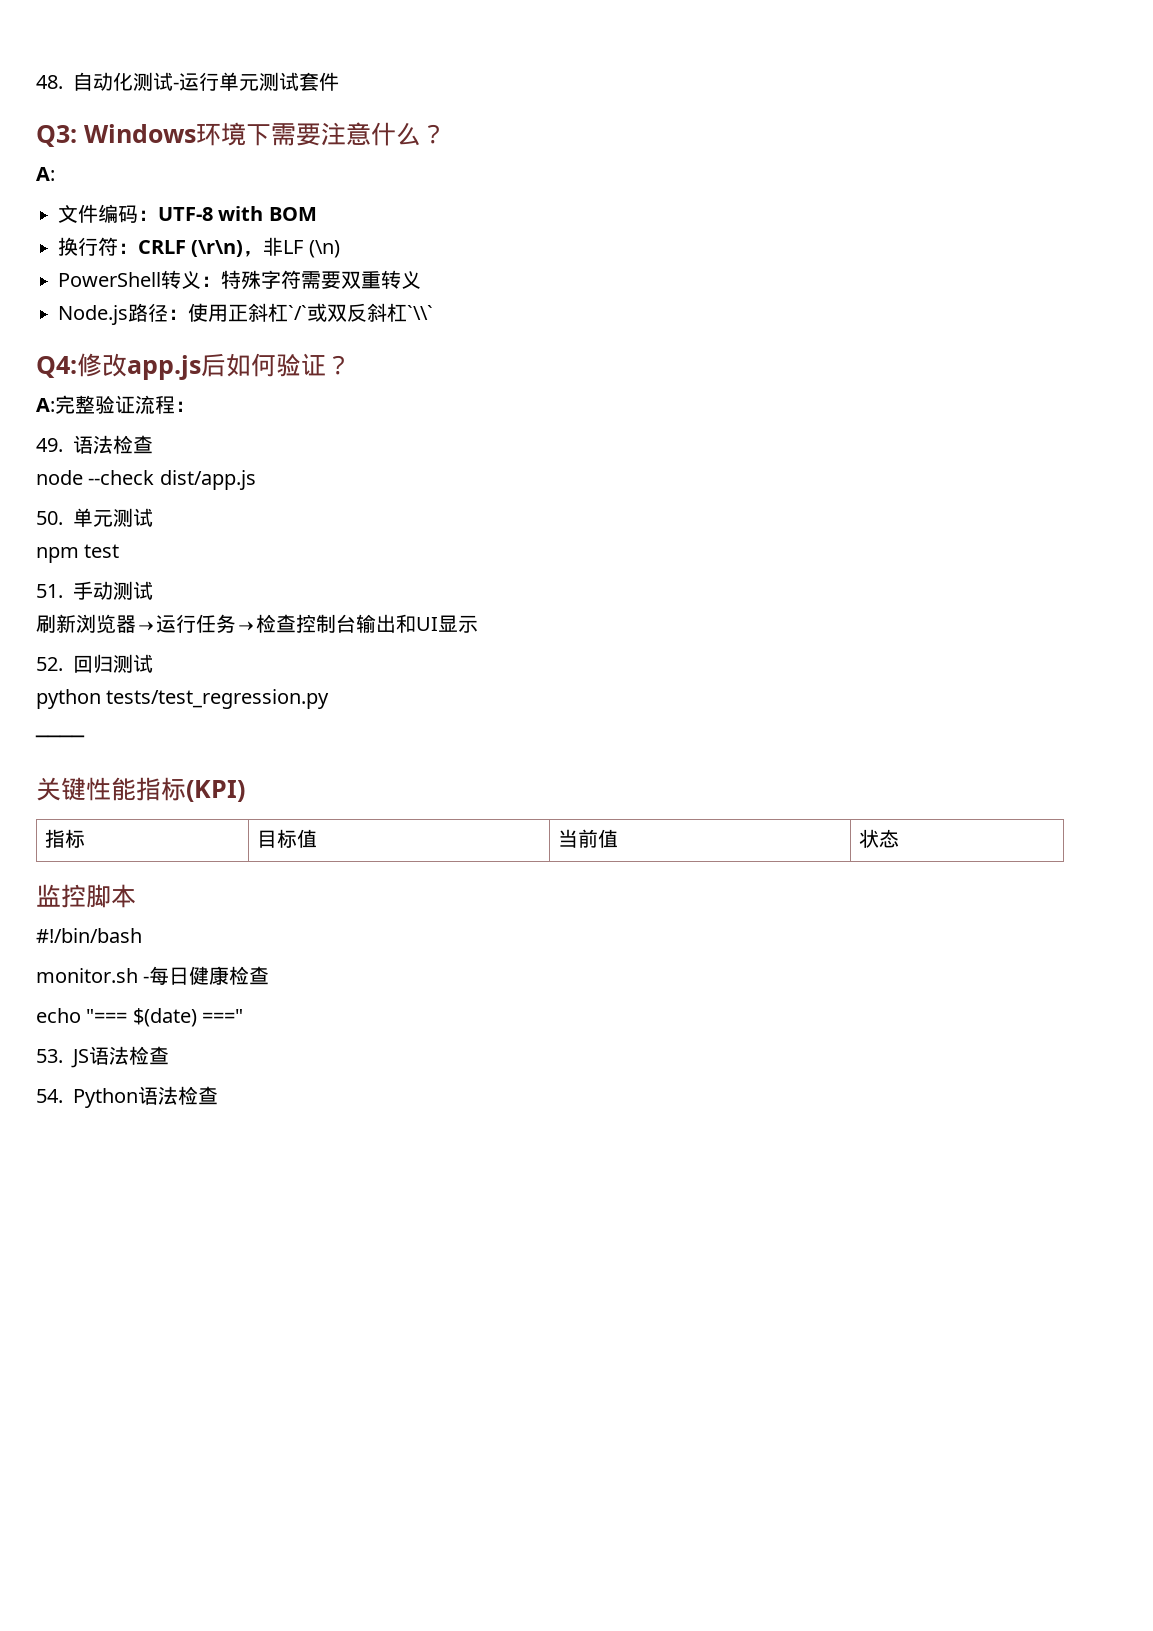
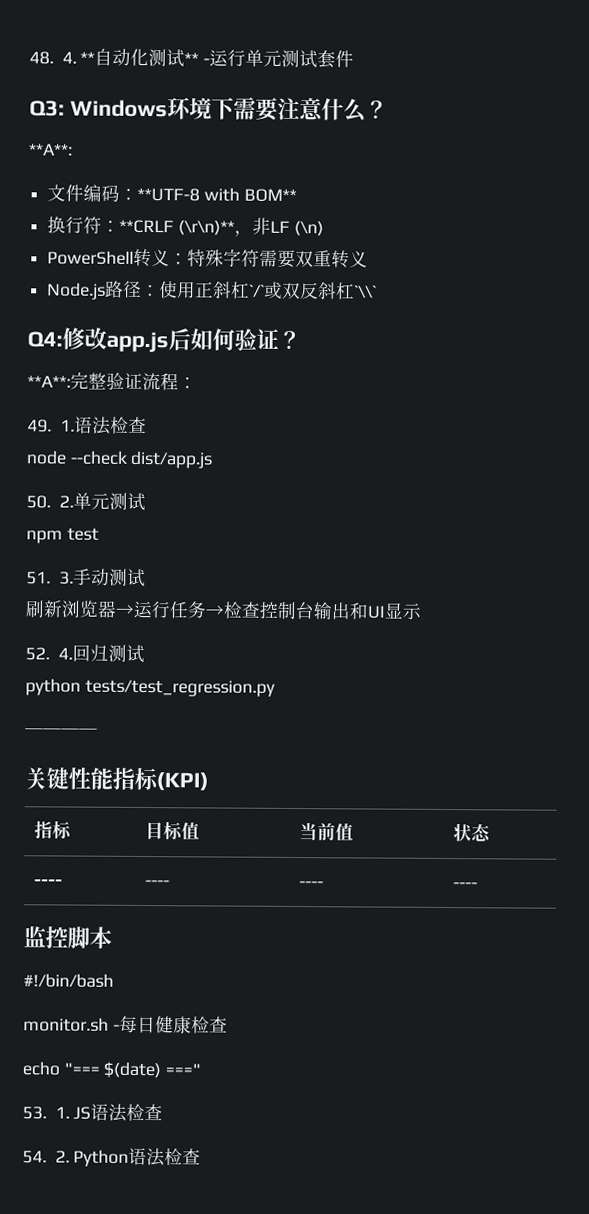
(63, 82) none -> [61,51,96,64] 4. **
(173, 81) none -> [184,52,200,65] **
[36,167,55,181] A: -> [28,143,73,156] **A**:
[158,206,317,221] UTF-8 with BOM -> [137,187,297,203] **UTF-8 with BOM**
[138,240,244,257] CRLF (\r\n) -> [119,219,235,236] **CRLF (\r\n)**
[36,398,55,412] A: -> [27,375,71,388] **A**:
(63, 445) none -> [59,419,75,432] 1.
(63, 518) none -> [58,495,74,508] 2.
(63, 591) none -> [58,571,74,585] 3.
(63, 664) none -> [57,647,73,660] 4.
(899, 838) none -> [33,879,63,886] [144,880,170,887] [298,881,324,888] [452,882,478,889] // ---- | ---- | ---- | ----
(63, 1056) none -> [54,1106,70,1119] 1.
(63, 1096) none -> [54,1150,70,1163] 2.

